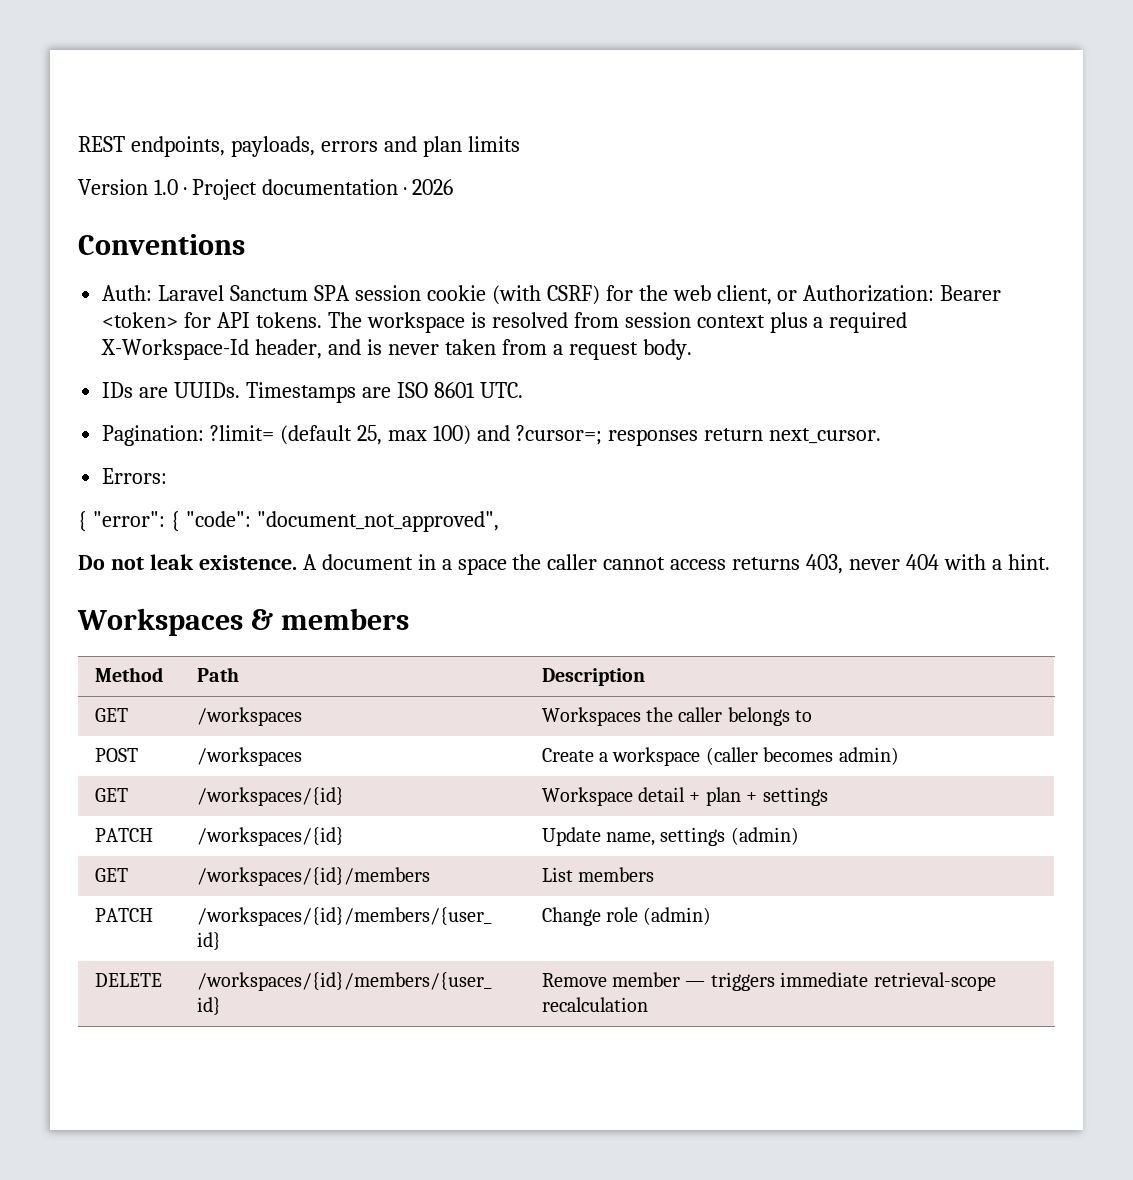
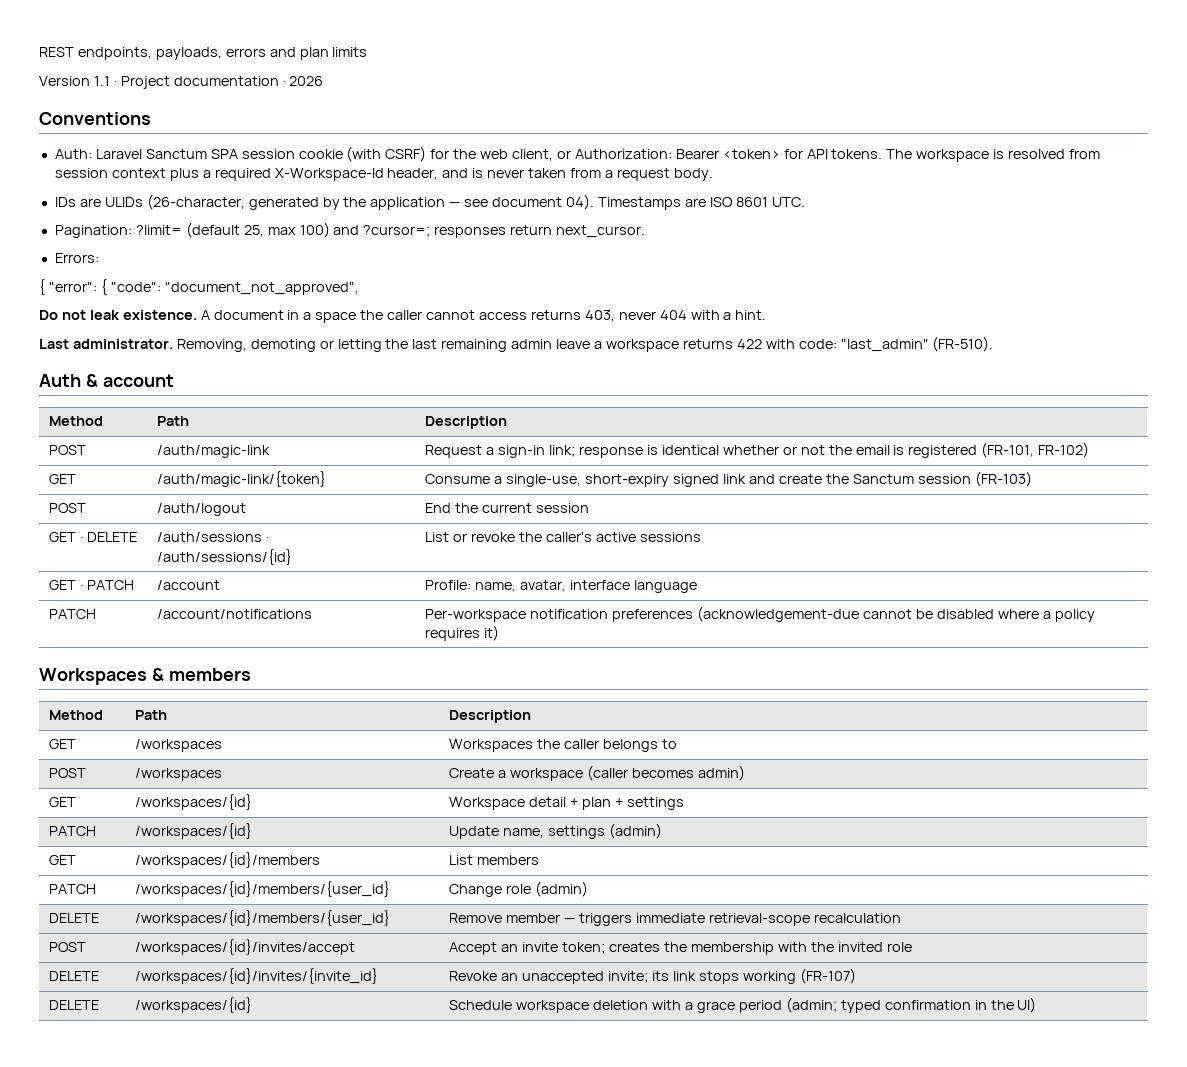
[153,179,178,195] 1.0 -> [93,76,110,86] 1.1
[174,382,241,398] UUIDs. -> [104,194,595,210] ULIDs (26-character, generated by the application — see document 04).
(1050, 562) none -> [39,336,994,352] [39,374,174,387] [49,416,104,426] [157,416,190,426] [425,416,508,429] [49,445,87,455] [157,445,271,458] [425,442,1090,458] [49,474,77,484] [157,471,327,487] [425,471,1032,487] [49,503,87,513] [157,503,247,516] [425,503,590,513] [49,532,138,542] [157,532,270,542] [157,549,293,565] [425,532,701,542] [49,580,135,590] [157,580,221,590] [425,580,698,593] [49,609,97,619] [157,609,313,619] [425,606,1095,622] [425,625,500,641] // Last administrator. Removing, demoting or letting the last remaining admin leave a workspace returns 422 with code: "last_admin" (FR-510). // Auth & account // Method | Path | Description // POST | /auth/magic-link | Request a sign-in link; response is identical whether or not the email is registered (FR-101, FR-102) // GET | /auth/magic-link/{token} | Consume a single-use, short-expiry signed link and create the Sanctum session (FR-103) // POST | /auth/logout | End the current session // GET · DELETE | /auth/sessions · /auth/sessions/{id} | List or revoke the caller's active sessions // GET · PATCH | /account | Profile: name, avatar, interface language // PATCH | /account/notifications | Per-workspace notification preferences (acknowledgement-due cannot be disabled where a policy requires it)
(648, 1004) none -> [49,942,87,952] [135,939,356,955] [449,942,912,955] [49,971,100,981] [135,968,379,984] [449,968,856,984] [49,1000,100,1010] [135,997,253,1013] [449,997,1037,1013] // POST | /workspaces/{id}/invites/accept | Accept an invite token; creates the membership with the invited role // DELETE | /workspaces/{id}/invites/{invite_id} | Revoke an unaccepted invite; its link stops working (FR-107) // DELETE | /workspaces/{id} | Schedule workspace deletion with a grace period (admin; typed confirmation in the UI)

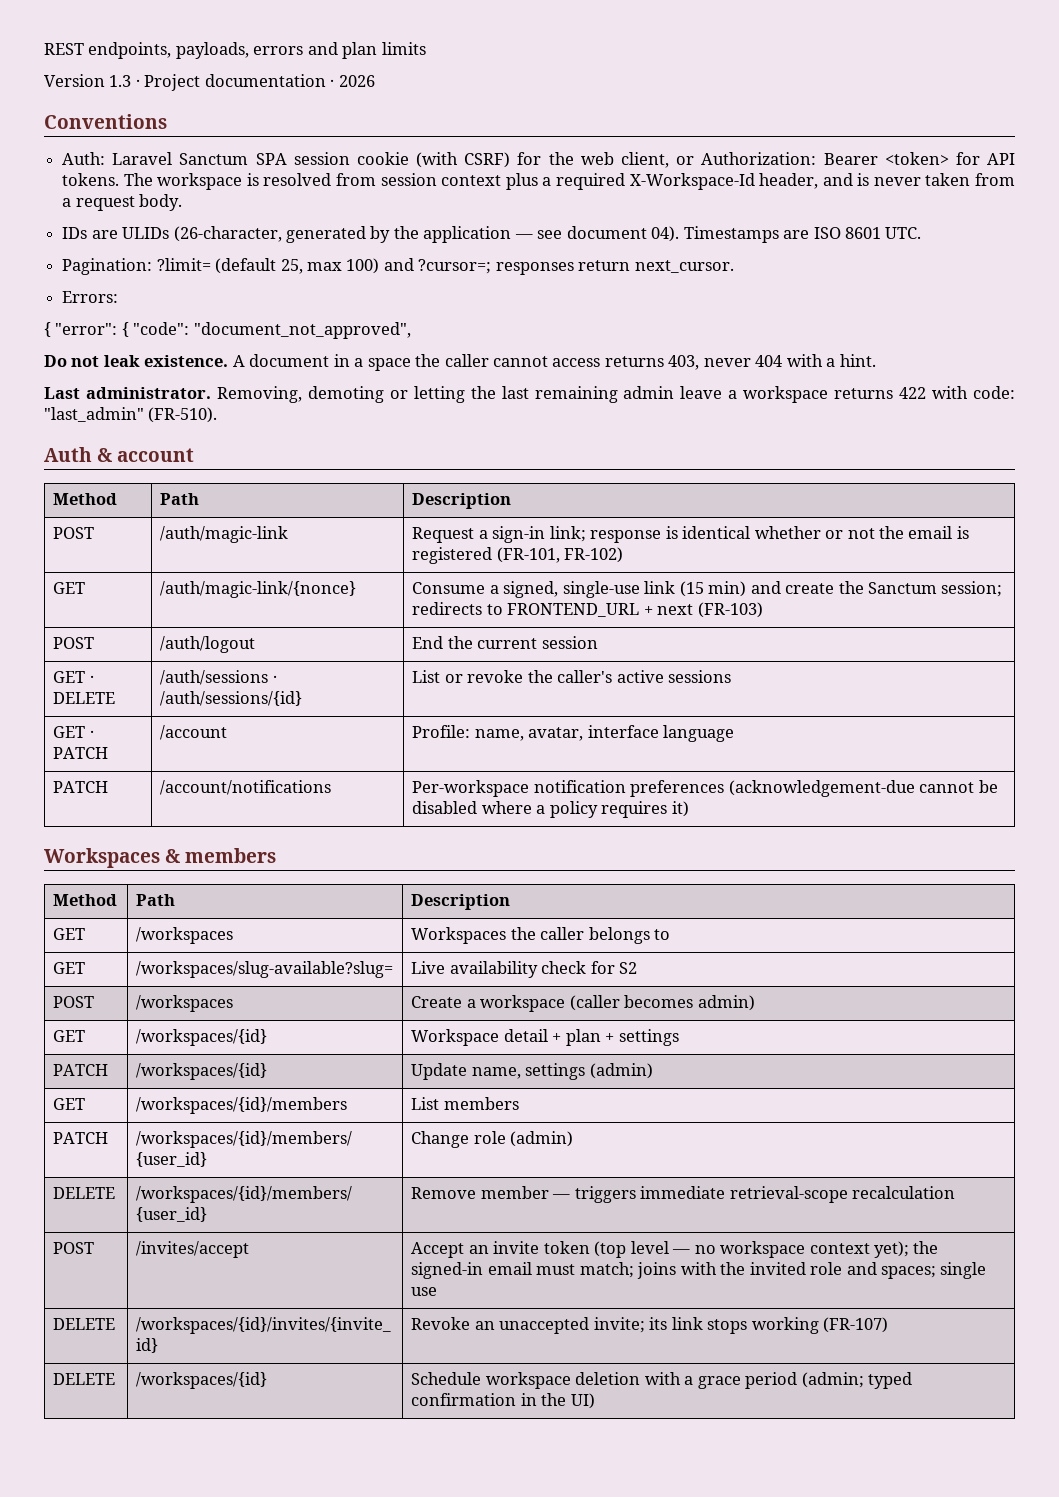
[93,76,110,86] 1.1 -> [109,75,132,87] 1.3
[157,471,327,487] /auth/magic-link/{token} -> [160,581,357,598] /auth/magic-link/{nonce}
[506,474,971,487] single-use, short-expiry signed link and create the Sanctum session -> [503,581,1003,598] [412,602,694,617] signed, single-use link (15 min) and create the Sanctum session; redirects to FRONTEND_URL + next
(678, 744) none -> [53,962,86,974] [136,961,394,978] [411,961,638,978] // GET | /workspaces/slug-available?slug= | Live availability check for S2
[135,939,356,955] /workspaces/{id}/invites/accept -> [136,1241,250,1258] /invites/accept
[562,942,774,955] token; creates the membership -> [543,1241,939,1258] [411,1262,677,1279] token (top level — no workspace context yet); the signed-in email must match; joins
(912, 947) none -> [846,1262,987,1279] [411,1287,438,1296] and spaces; single use

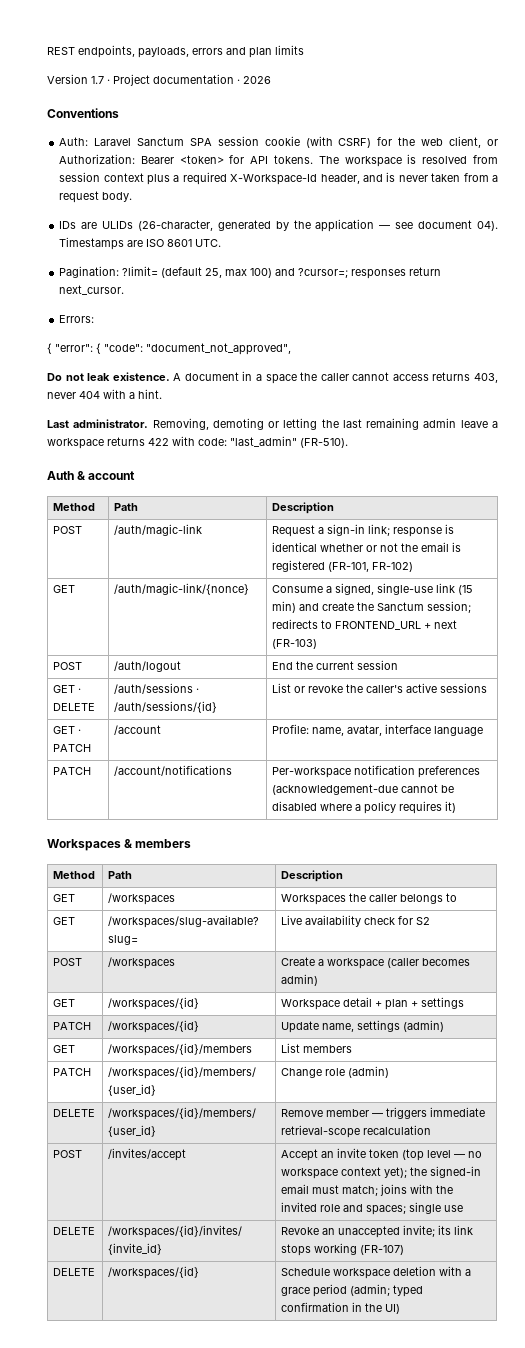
[109,75,132,87] 1.3 -> [91,76,104,84] 1.7

